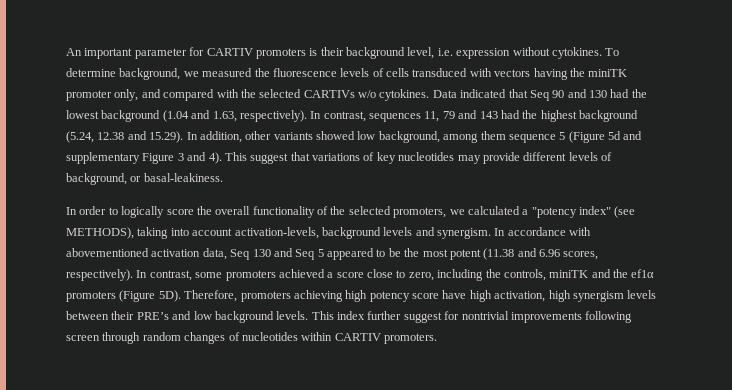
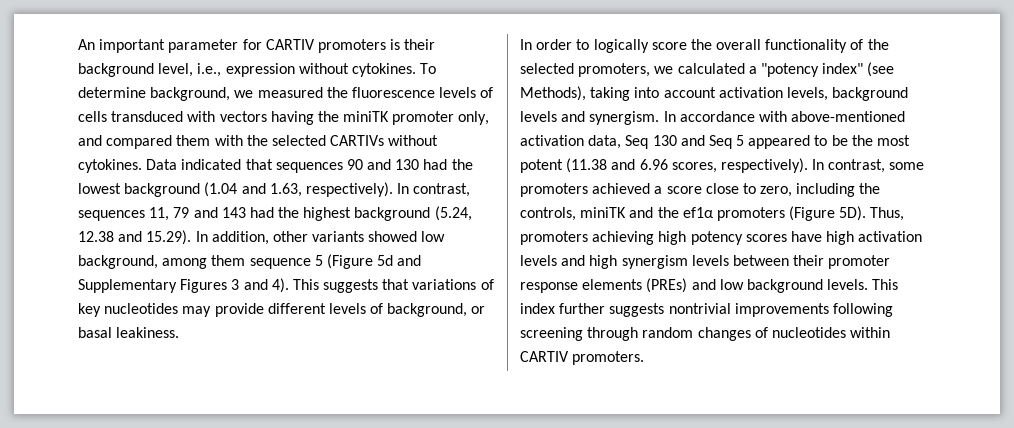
[437,48,453,56] i.e. -> [197,63,222,77] i.e.,
(215, 95) none -> [176,135,211,146] them
[358,90,376,98] w/o -> [388,135,439,146] without
[529,90,550,101] Seq -> [275,162,343,173] sequences
[66,152,175,164] supplementary Figure -> [78,279,228,293] Supplementary Figures
[250,153,289,164] suggest -> [323,279,379,293] suggests
[143,173,223,182] basal-leakiness. -> [78,327,180,338] basal leakiness.
[66,227,134,239] METHODS), -> [520,86,586,101] Methods),
[234,227,319,239] activation-levels, -> [718,87,828,101] activation levels,
[66,248,149,257] abovementioned -> [791,111,906,122] above-mentioned
[184,290,238,302] Therefore, -> [870,207,905,221] Thus,
[412,293,439,299] score -> [745,234,787,242] scores
[494,291,546,302] activation, -> [858,231,923,242] [520,255,586,266] activation levels and
[136,312,169,320] PRE’s -> [828,255,891,269] [520,278,688,293] promoter response elements (PREs)
[403,311,460,323] suggest for -> [609,303,665,317] suggests
[66,335,100,341] screen -> [520,327,583,341] screening

